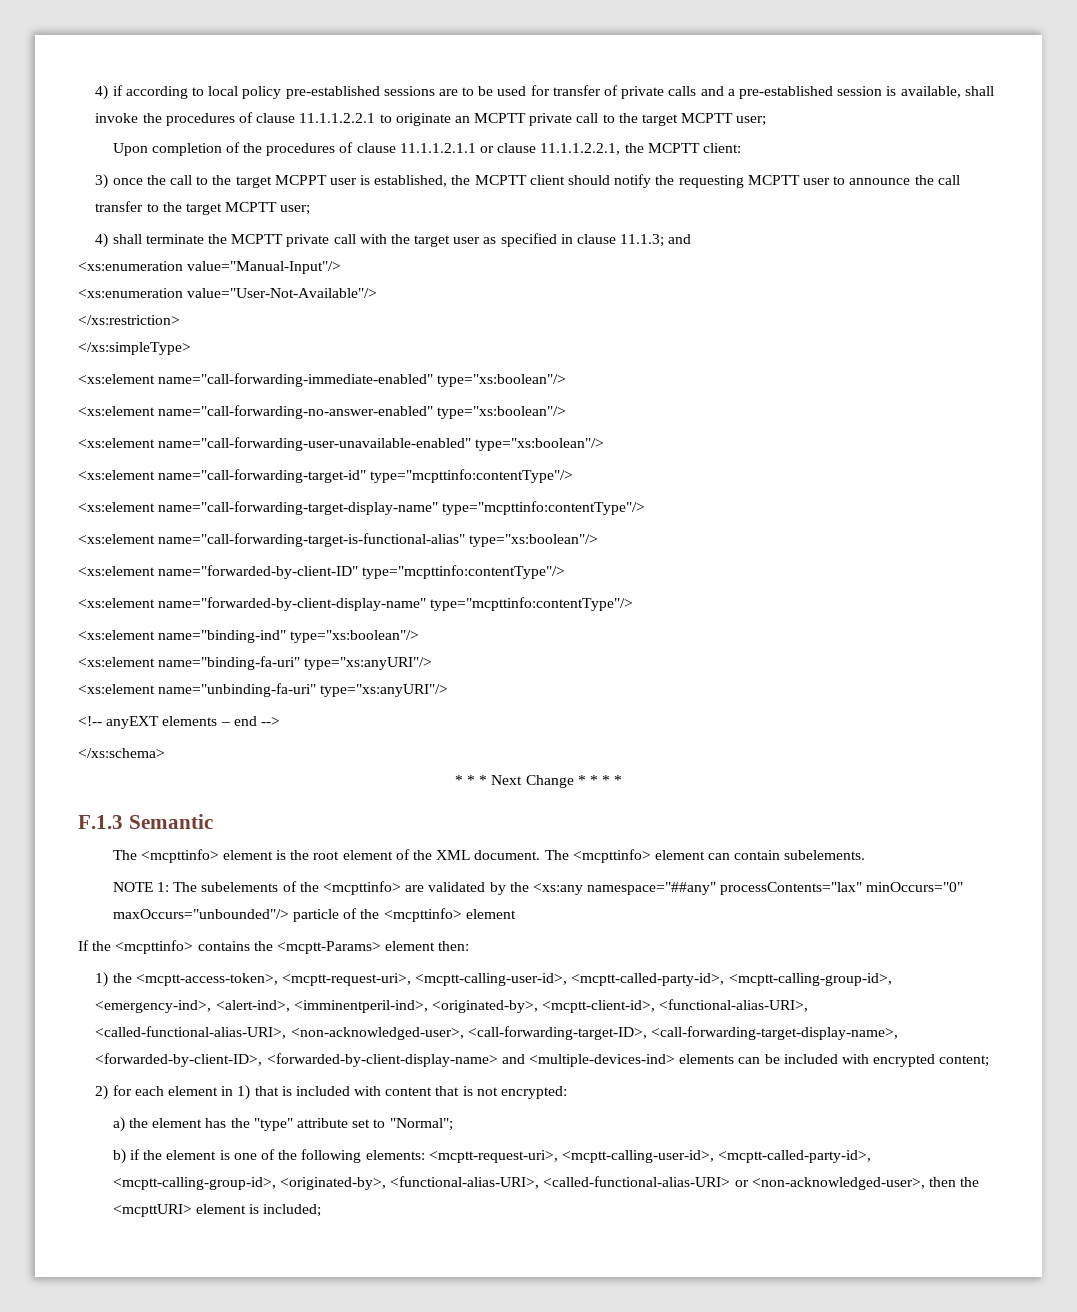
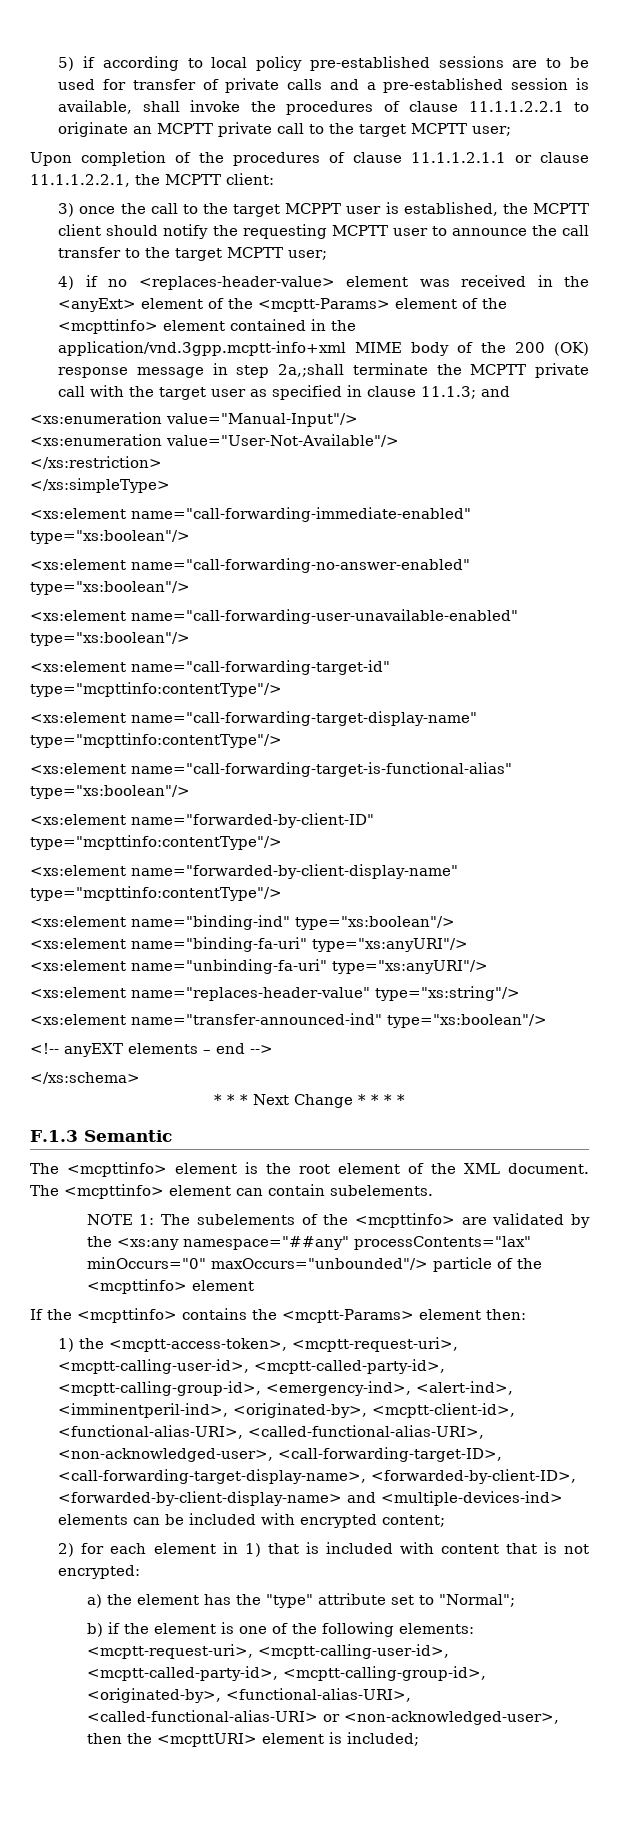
[95,85,109,100] 4) -> [58,57,75,71] 5)
[112,234,142,244] shall -> [85,275,590,290] [58,298,508,312] [58,319,357,334] [58,341,590,356] [58,363,345,378] if no <replaces-header-value> element was received in the <anyExt> element of the <mcptt-Params> element of the <mcpttinfo> element contained in the application/vnd.3gpp.mcptt-info+xml MIME body of the 200 (OK) response message in step 2a,;shall
(449, 690) none -> [30,986,520,1001] [30,1013,547,1028] // <xs:element name="replaces-header-value" type="xs:string"/> // <xs:element name="transfer-announced-ind" type="xs:boolean"/>

